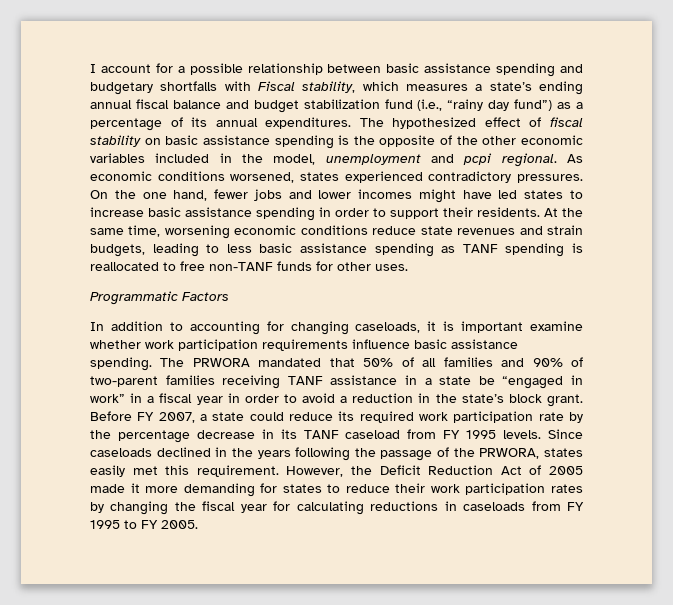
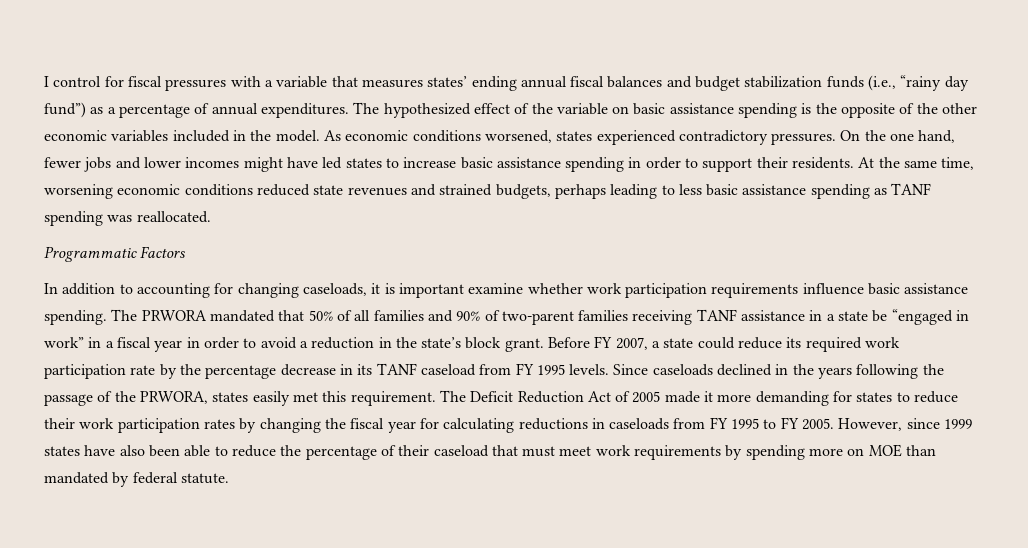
[100,63,583,77] [90,81,532,95] account for a possible relationship between basic assistance spending and budgetary shortfalls with Fiscal stability, which measures a state’s -> [53,76,468,91] control for fiscal pressures with a variable that measures states’
[172,100,221,109] balance -> [607,76,663,88] balances
[384,99,413,109] fund -> [826,76,864,88] funds
[191,117,208,127] its -> (210, 108) none
[550,117,583,127] [90,135,141,147] fiscal stability -> [531,103,608,115] the variable
[273,153,557,167] model, unemployment and pcpi regional. -> [275,130,320,142] model.
[372,226,417,235] reduce -> [256,184,310,196] reduced
[547,225,584,235] [90,244,145,257] strain budgets, -> [439,184,606,199] strained budgets, perhaps
[572,243,584,253] [90,261,408,271] is reallocated to free non-TANF funds for other uses. -> [107,211,211,223] was reallocated.
[286,466,372,477] However, the -> [439,390,466,402] The
(198, 524) none -> [838,418,973,431] [44,444,937,460] [44,472,229,487] However, since 1999 states have also been able to reduce the percentage of their caseload that must meet work requirements by spending more on MOE than mandated by federal statute.

